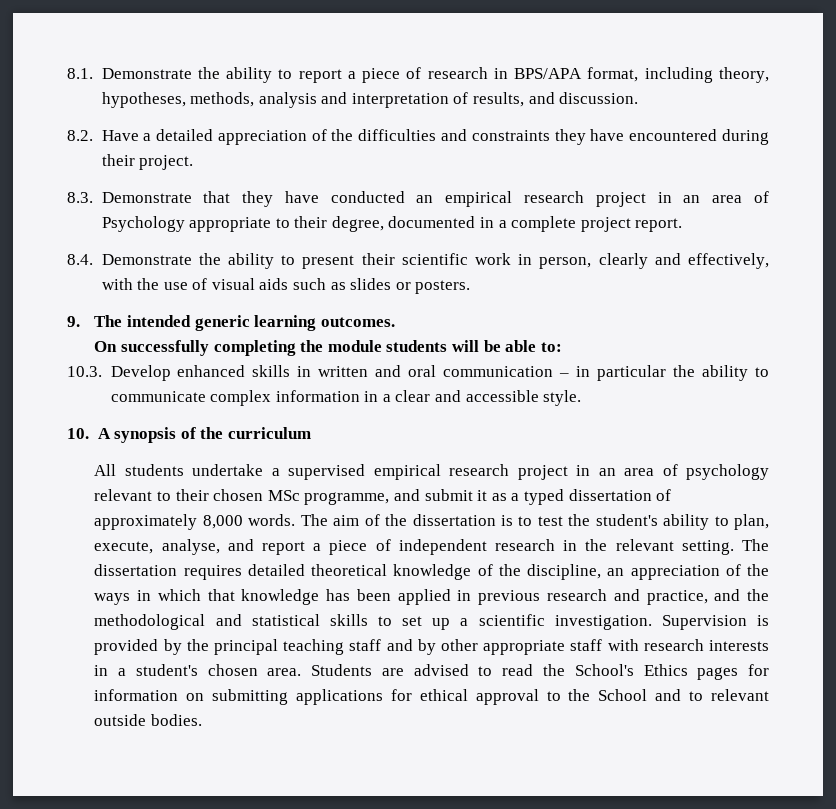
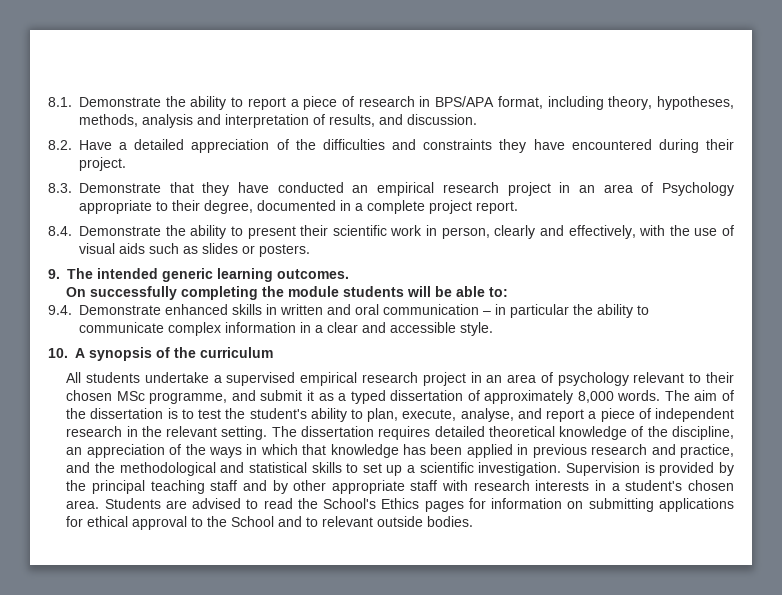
[67,365,171,381] 10.3. Develop -> [48,305,161,315] 9.4. Demonstrate

